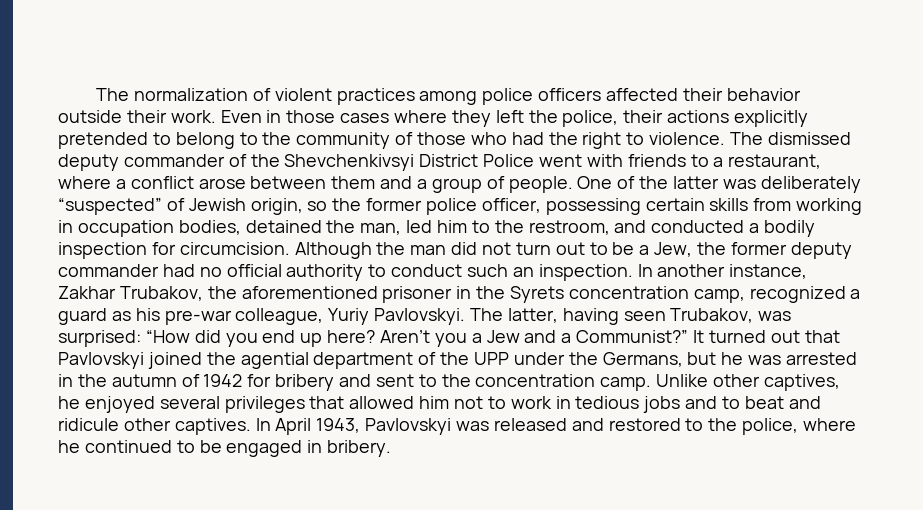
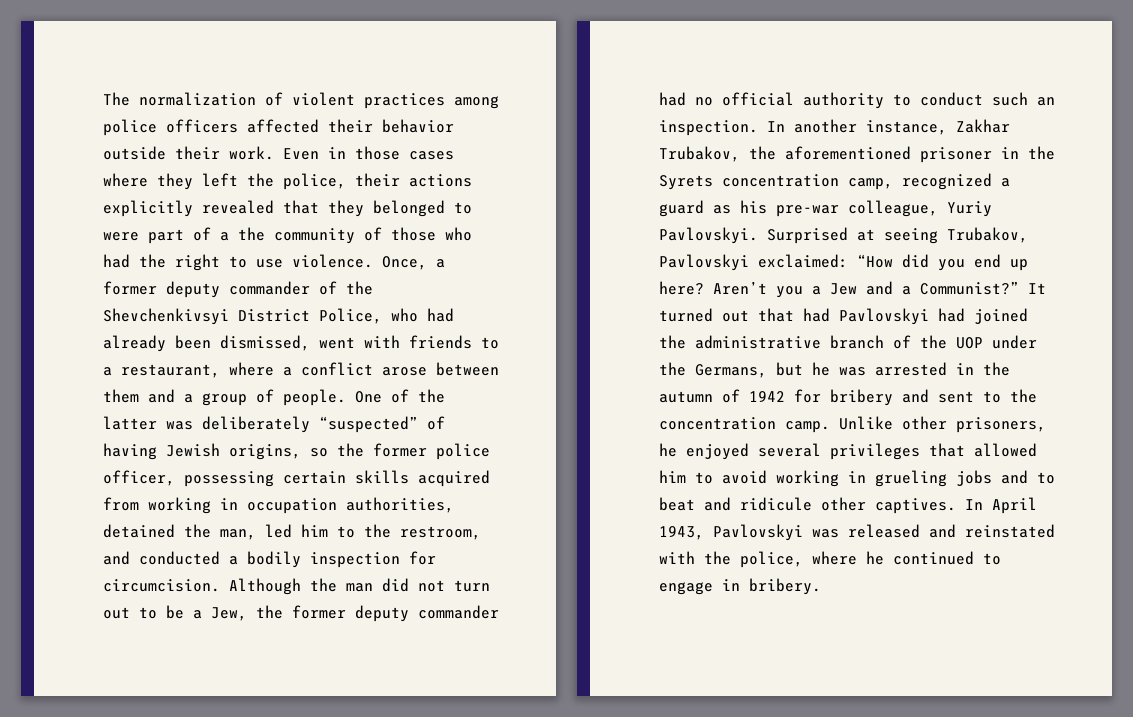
[58,132,258,149] pretended to belong to -> [202,200,472,217] [103,227,229,244] revealed that they belonged to were part of a
[649,132,851,145] violence. The dismissed -> [256,254,445,270] [103,281,157,295] use violence. Once, a former
[483,154,535,167] Police -> [319,308,454,324] [103,335,310,352] Police, who had already been dismissed,
[188,198,303,215] Jewish origin, -> [103,443,301,460] having Jewish origins,
(749, 204) none -> [418,470,490,487] acquired
[178,220,241,235] bodies, -> [346,497,454,513] authorities,
[470,308,792,325] [58,330,141,347] The latter, having seen Trubakov, was surprised: -> [767,227,1028,244] [659,254,848,271] Surprised at seeing Trubakov, Pavlovskyi exclaimed:
[58,352,510,369] Pavlovskyi joined the agential department of the UPP -> [803,308,1028,325] [659,335,983,349] had Pavlovskyi had joined the administrative branch of the UOP
[763,374,840,391] captives, -> [956,417,1046,433] prisoners,
[454,396,640,409] not to work in tedious -> [695,470,947,487] to avoid working in grueling
[608,418,704,431] restored to -> [965,524,1055,538] [659,551,695,564] reinstated with
[199,440,303,457] be engaged -> [659,582,713,595] engage

